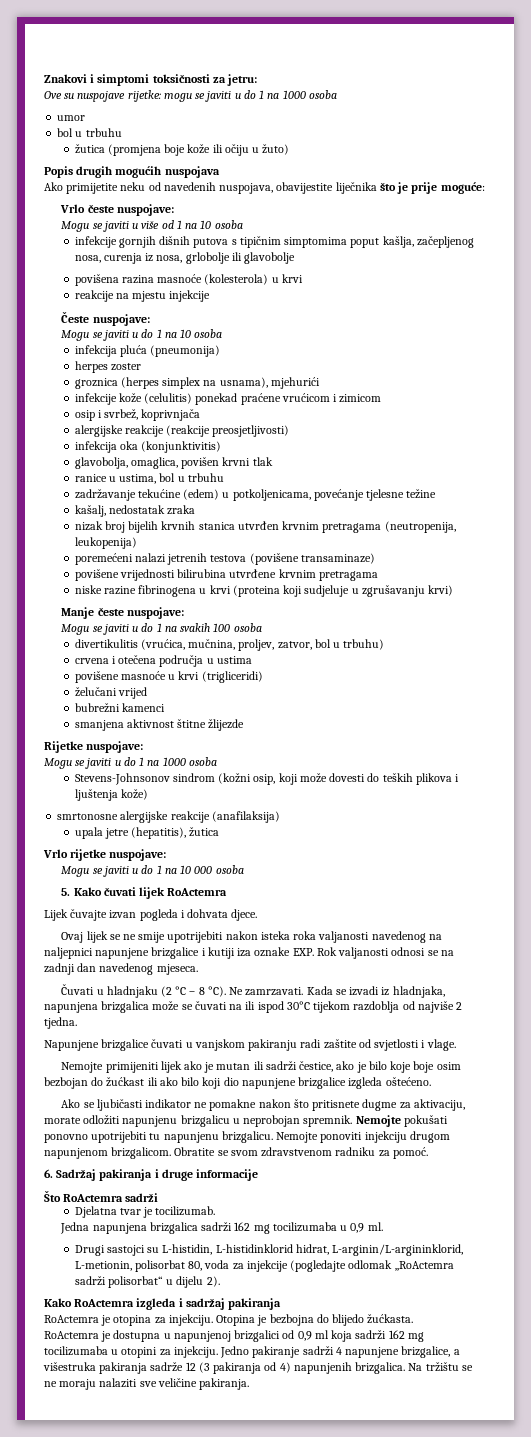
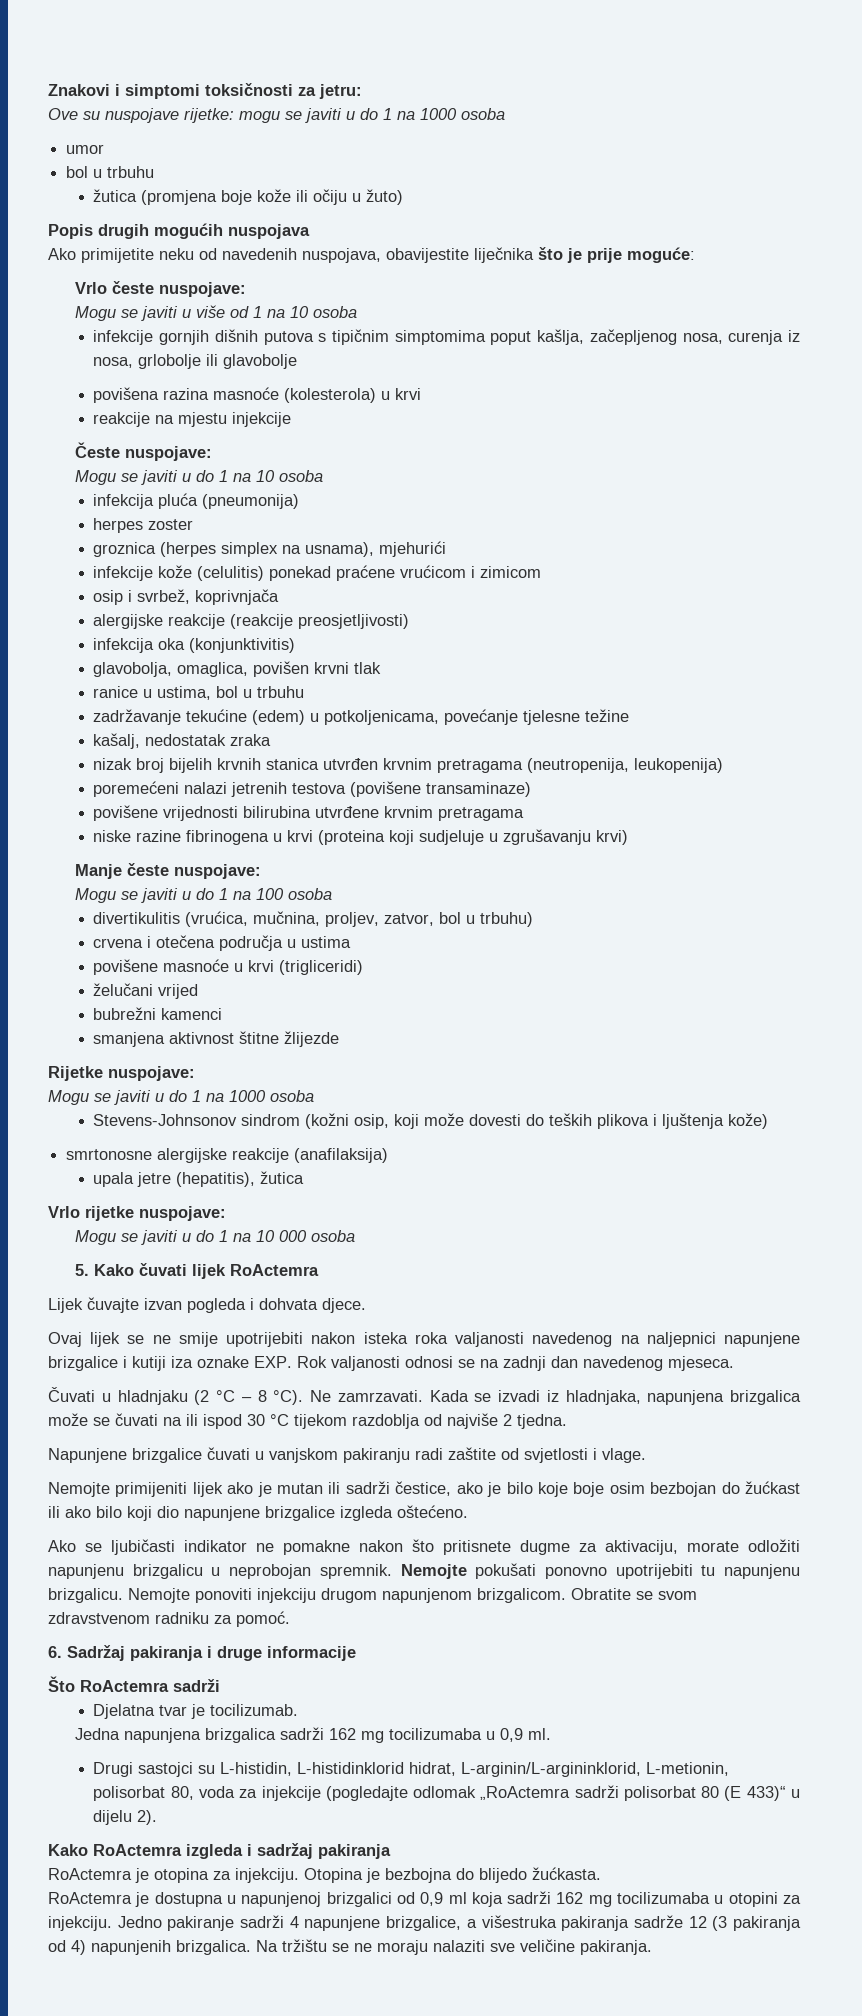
[180,623,211,632] svakih -> (252, 895) none
[286,1001,310,1010] 30°C -> [247,1414,289,1426] 30 °C
[107,1276,163,1288] polisorbat“ -> [623,1786,786,1801] polisorbat 80 (E 433)“

